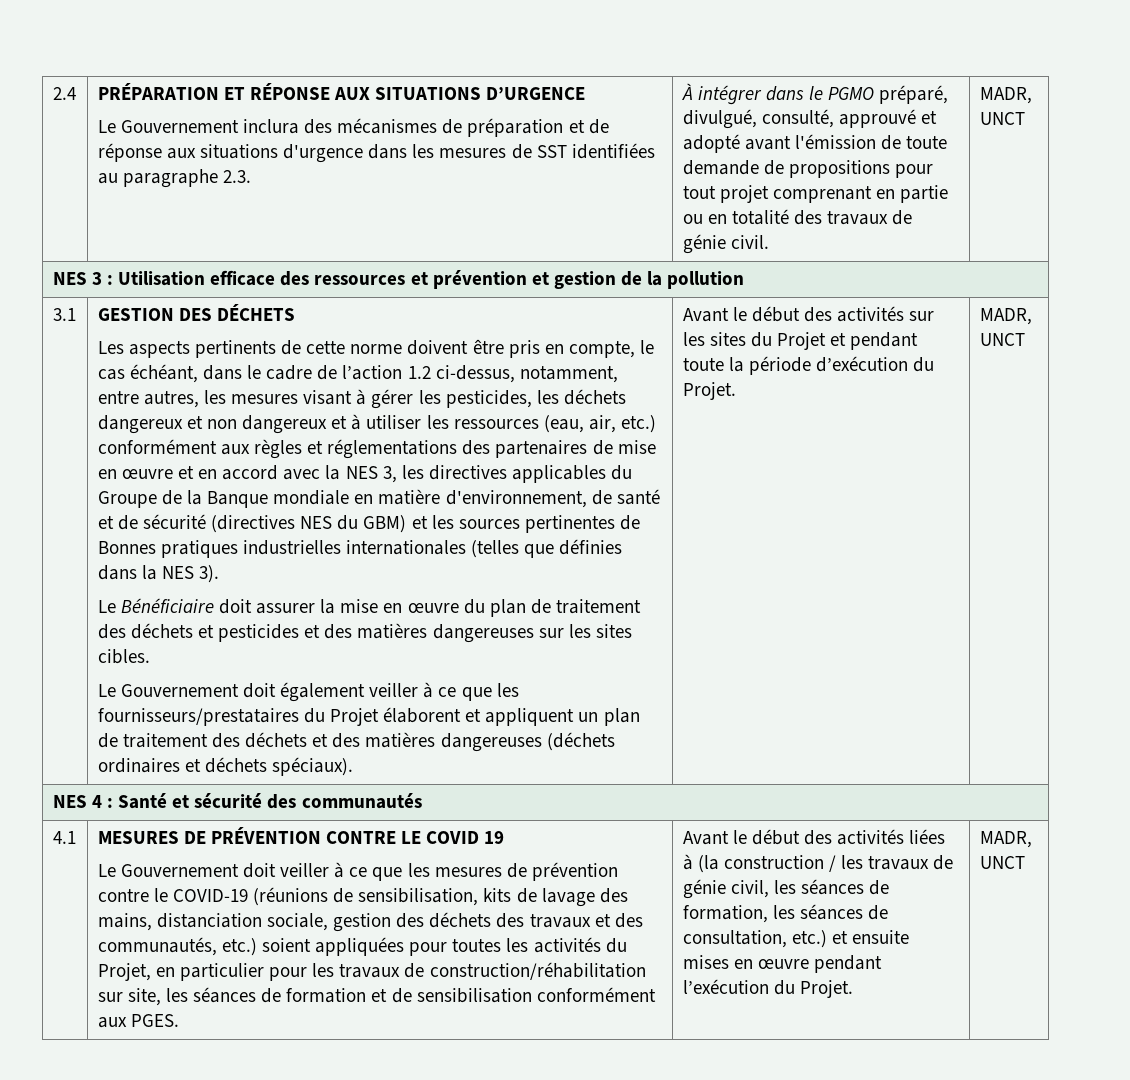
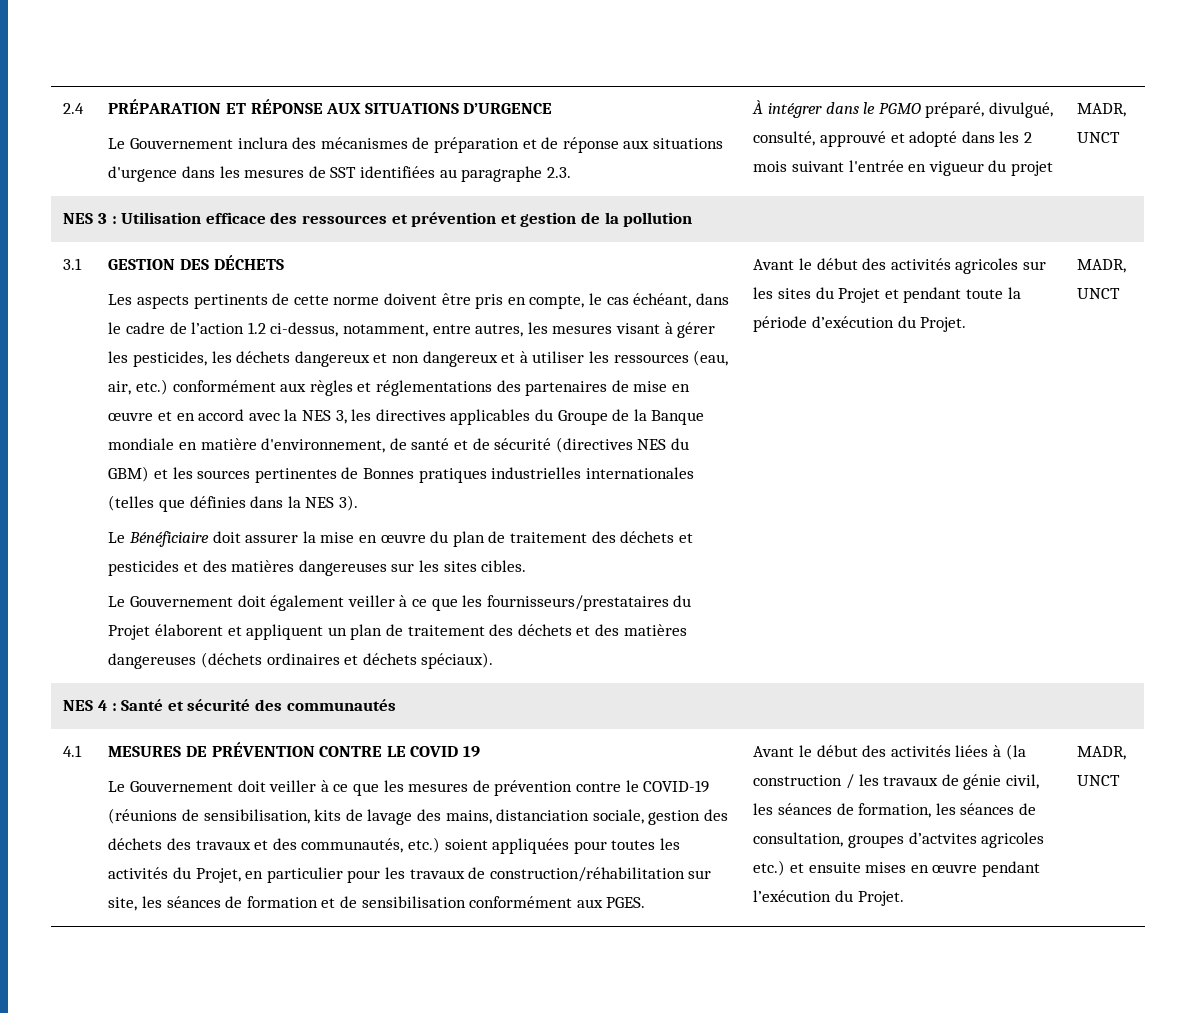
[744,134,948,150] [682,160,934,178] [682,185,949,203] [682,209,913,225] [682,234,769,254] avant l'émission de toute demande de propositions pour tout projet comprenant en partie ou en totalité des travaux de génie civil. -> [961,131,1033,143] [753,160,1054,176] dans les 2 mois suivant l'entrée en vigueur du projet
(905, 314) none -> [955,258,1019,274] agricoles
(787, 939) none -> [848,832,1045,848] groupes d’actvites agricoles

